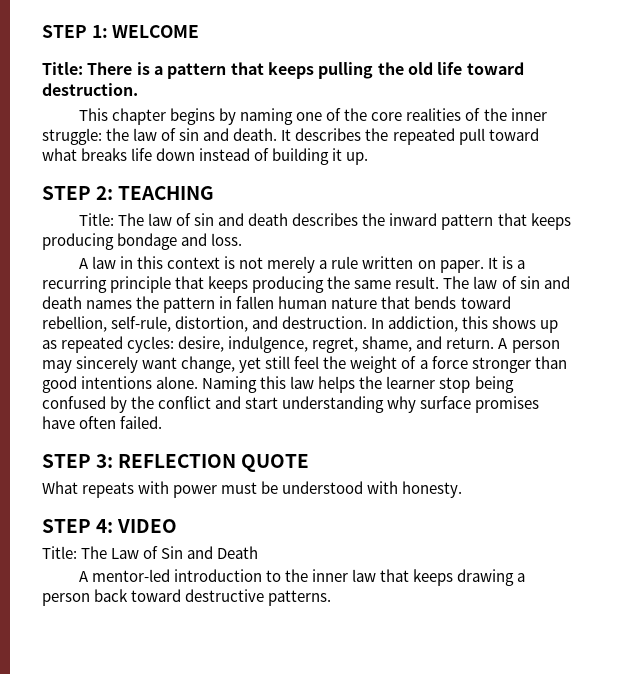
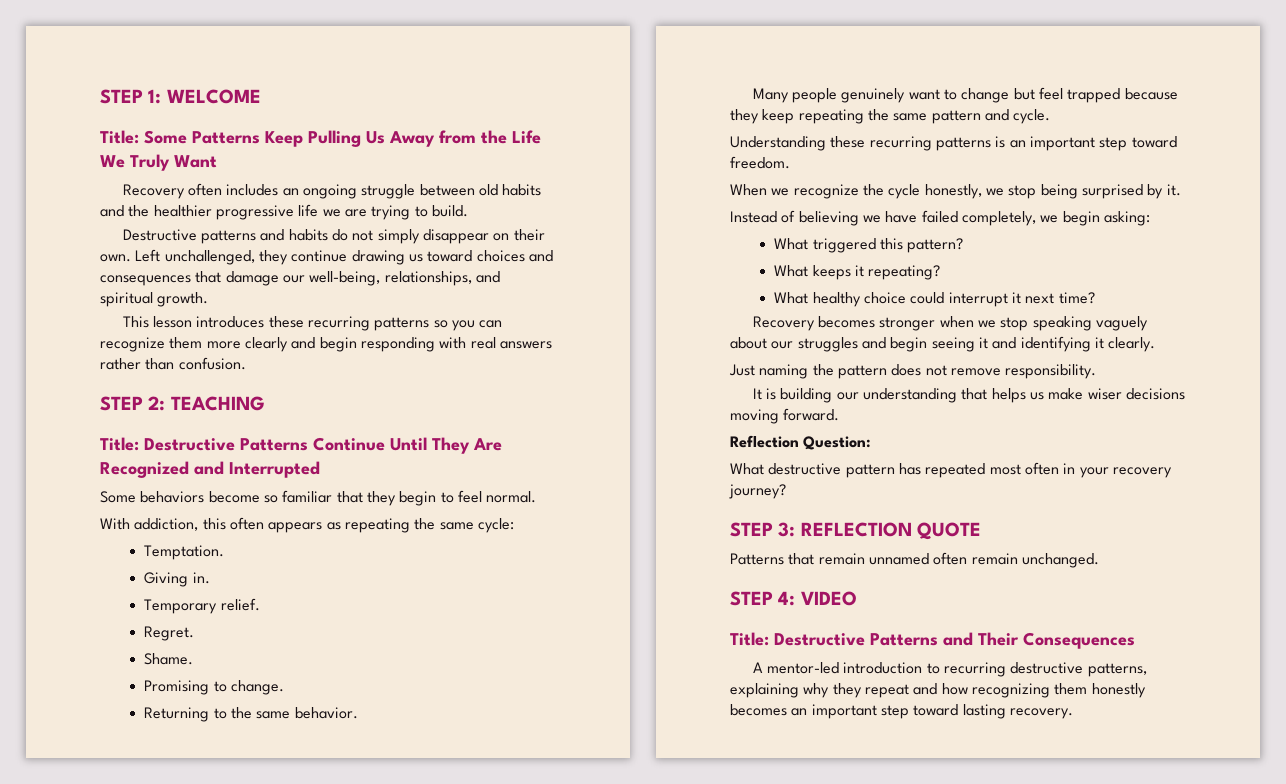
[87,62,524,79] [42,83,138,96] [78,108,547,125] [42,128,539,145] [42,148,369,165] [42,186,215,200] [78,213,571,230] [42,233,243,250] [78,256,525,273] [42,276,570,293] [42,296,511,313] [42,316,559,333] [42,336,560,353] [42,356,567,373] [42,376,514,393] [42,396,540,413] [42,416,163,429] [42,454,310,472] [42,481,463,498] [42,519,178,533] [42,546,259,559] [78,569,526,586] [42,589,332,606] There is a pattern that keeps pulling the old life toward destruction. // This chapter begins by naming one of the core realities of the inner struggle: the law of sin and death. It describes the repeated pull toward what breaks life down instead of building it up. // STEP 2: TEACHING // Title: The law of sin and death describes the inward pattern that keeps producing bondage and loss. // A law in this context is not merely a rule written on paper. It is a recurring principle that keeps producing the same result. The law of sin and death names the pattern in fallen human nature that bends toward rebellion, self-rule, distortion, and destruction. In addiction, this shows up as repeated cycles: desire, indulgence, regret, shame, and return. A person may sincerely want change, yet still feel the weight of a force stronger than good intentions alone. Naming this law helps the learner stop being confused by the conflict and start understanding why surface promises have often failed. // STEP 3: REFLECTION QUOTE // What repeats with power must be understood with honesty. // STEP 4: VIDEO // Title: The Law of Sin and Death // A mentor-led introduction to the inner law that keeps drawing a person back toward destructive patterns. -> [144,130,541,147] [100,154,217,171] [122,183,542,199] [100,204,468,220] [122,229,545,244] [100,249,553,265] [100,271,500,286] [100,292,209,307] [122,316,503,331] [100,337,552,352] [100,357,246,370] [100,396,265,411] [100,437,502,454] [100,461,320,478] [100,490,537,506] [100,517,514,533] [144,545,225,560] [144,572,210,587] [144,598,260,614] [144,626,195,641] [144,653,194,665] [144,680,285,695] [144,707,358,722] [752,87,1178,103] [730,109,1051,124] [730,136,1177,151] [730,156,790,169] [730,184,1181,199] [730,210,1150,226] [774,238,964,253] [774,265,941,280] [774,292,1095,307] [752,316,1149,331] [730,336,1156,352] [729,364,1097,379] [752,388,1186,403] [730,408,840,424] [730,435,872,450] [730,462,1172,478] [729,484,786,499] [730,522,982,540] [730,552,1099,568] [730,591,857,606] [730,632,1135,649] [752,662,1147,677] [730,683,1146,698] [730,704,1073,719] Some Patterns Keep Pulling Us Away from the Life We Truly Want // Recovery often includes an ongoing struggle between old habits and the healthier progressive life we are trying to build. // Destructive patterns and habits do not simply disappear on their own. Left unchallenged, they continue drawing us toward choices and consequences that damage our well-being, relationships, and spiritual growth. // This lesson introduces these recurring patterns so you can recognize them more clearly and begin responding with real answers rather than confusion. // STEP 2: TEACHING // Title: Destructive Patterns Continue Until They Are Recognized and Interrupted // Some behaviors become so familiar that they begin to feel normal. // With addiction, this often appears as repeating the same cycle: // Temptation. // Giving in. // Temporary relief. // Regret. // Shame. // Promising to change. // Returning to the same behavior. // Many people genuinely want to change but feel trapped because they keep repeating the same pattern and cycle. // Understanding these recurring patterns is an important step toward freedom. // When we recognize the cycle honestly, we stop being surprised by it. // Instead of believing we have failed completely, we begin asking: // What triggered this pattern? // What keeps it repeating? // What healthy choice could interrupt it next time? // Recovery becomes stronger when we stop speaking vaguely about our struggles and begin seeing it and identifying it clearly. // Just naming the pattern does not remove responsibility. // It is building our understanding that helps us make wiser decisions moving forward. // Reflection Question: // What destructive pattern has repeated most often in your recovery journey? // STEP 3: REFLECTION QUOTE // Patterns that remain unnamed often remain unchanged. // STEP 4: VIDEO // Title: Destructive Patterns and Their Consequences // A mentor-led introduction to recurring destructive patterns, explaining why they repeat and how recognizing them honestly becomes an important step toward lasting recovery.

